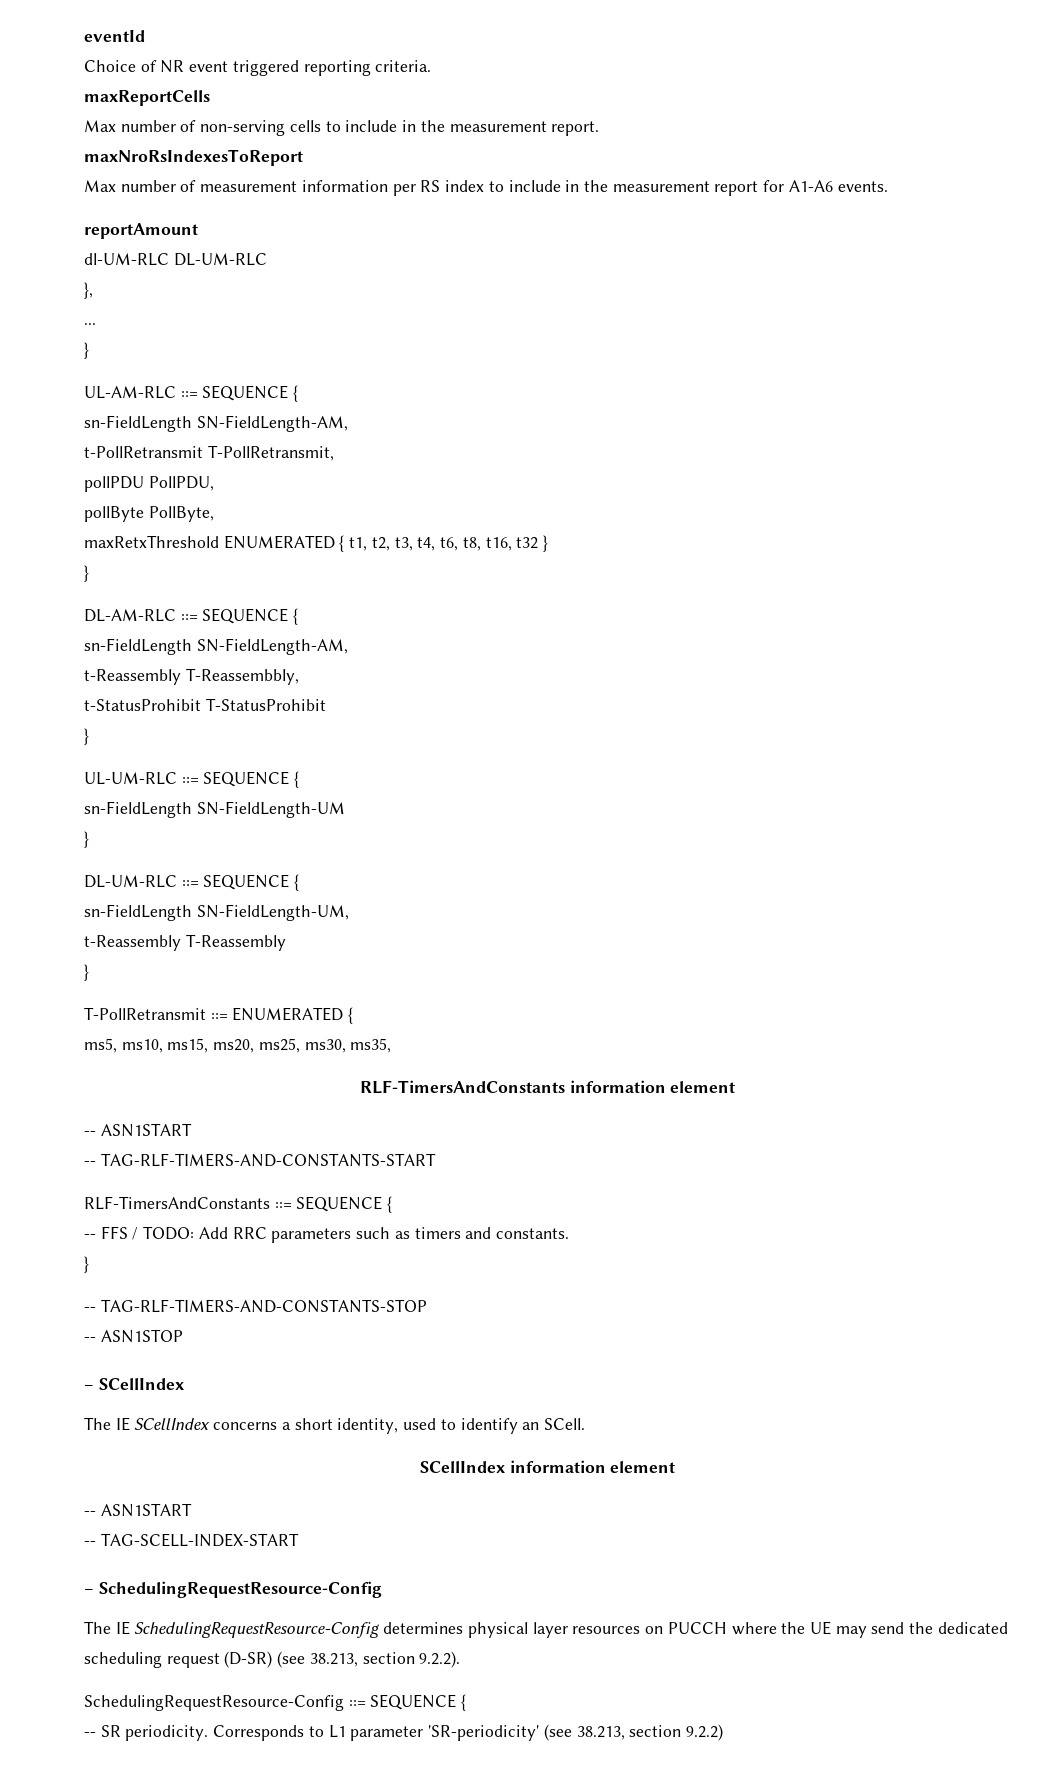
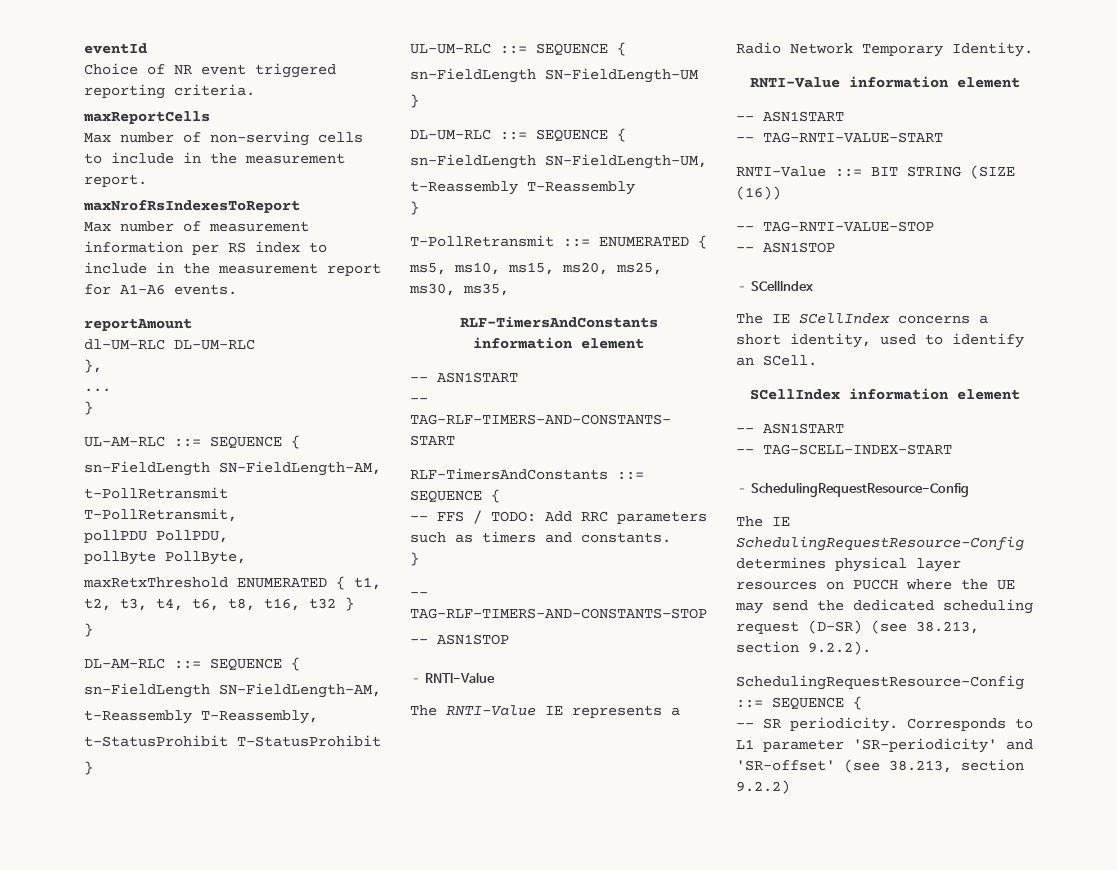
[84,149,303,166] maxNroRsIndexesToReport -> [83,200,300,213] maxNrofRsIndexesToReport
[185,668,299,685] T-Reassembbly, -> [201,710,318,724] T-Reassembly,
(183, 1336) none -> [410,672,496,683] [410,705,680,718] [736,42,1033,57] [749,76,1020,88] [736,111,844,122] [736,132,943,143] [736,165,1015,179] [736,186,781,200] [736,221,934,232] [736,242,835,253] // – RNTI-Value // The RNTI-Value IE represents a Radio Network Temporary Identity. // RNTI-Value information element // -- ASN1START // -- TAG-RNTI-VALUE-START // RNTI-Value ::= BIT STRING (SIZE (16)) // -- TAG-RNTI-VALUE-STOP // -- ASN1STOP
(540, 1733) none -> [1006,739,1033,750] [736,760,835,771] and 'SR-offset'

